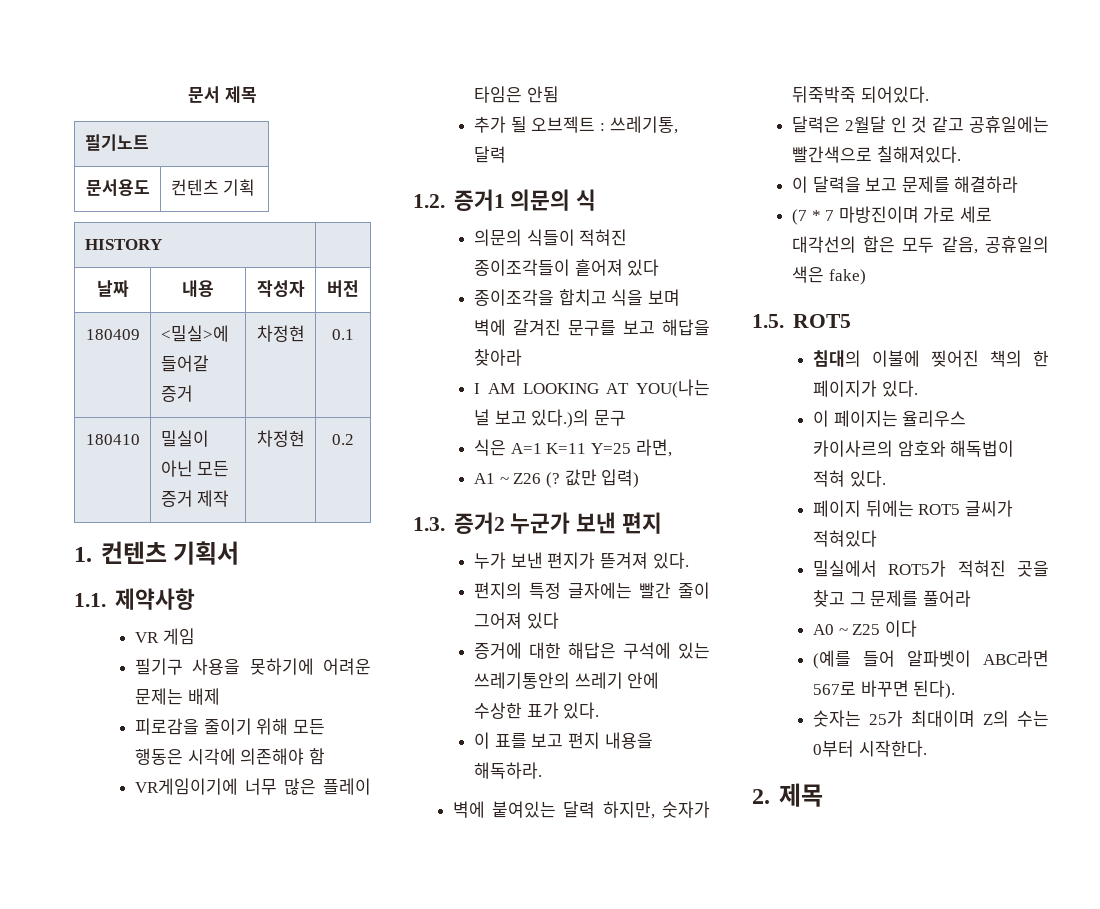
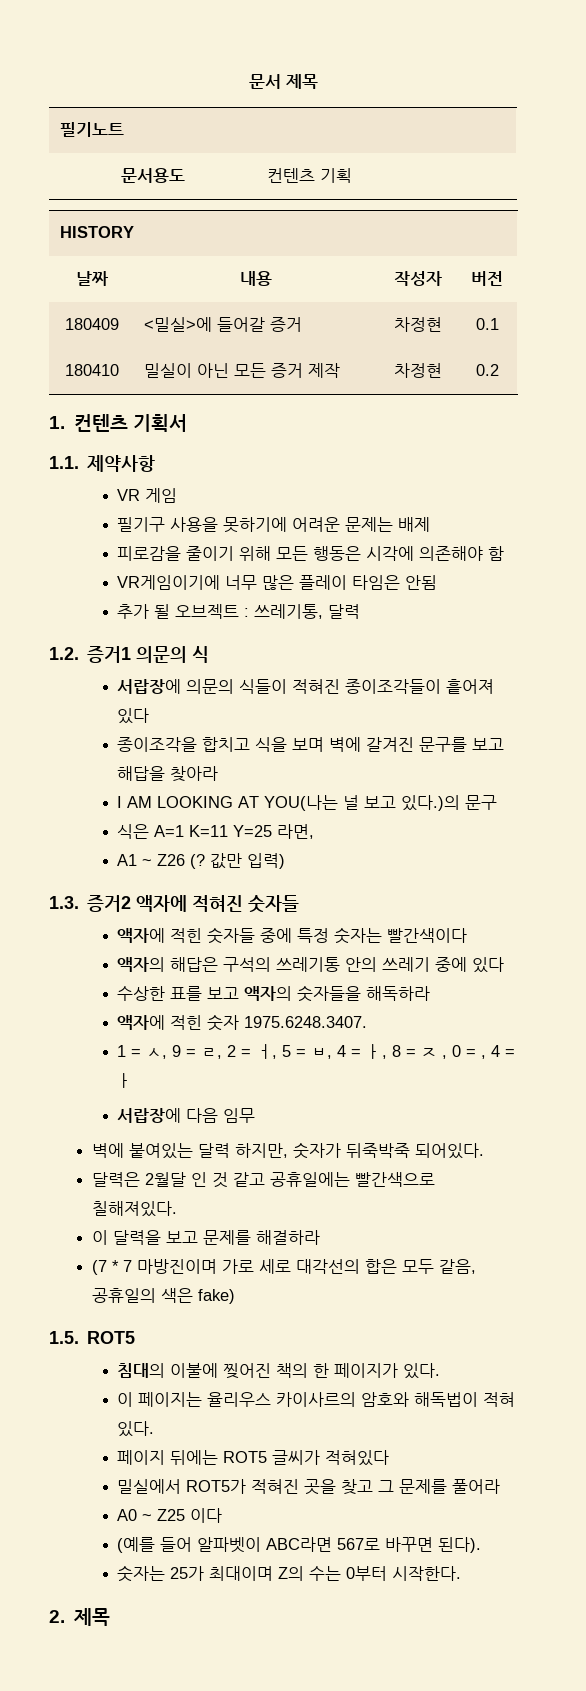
(597, 200) none -> [117,679,182,694] 서랍장에
[510,512,662,534] [474,552,689,569] [474,582,710,599] [474,612,559,629] [474,642,710,659] [474,672,660,689] [474,702,600,719] [474,732,653,749] [474,762,543,779] 누군가 보낸 편지 // 누가 보낸 편지가 뜯겨져 있다. // 편지의 특정 글자에는 빨간 줄이 그어져 있다 // 증거에 대한 해답은 구석에 있는 쓰레기통안의 쓰레기 안에 수상한 표가 있다. // 이 표를 보고 편지 내용을 해독하라. -> [136,895,300,913] [117,927,468,944] [117,957,505,973] [117,985,431,1002] [117,1014,368,1031] [117,1044,516,1059] [117,1073,134,1088] [117,1108,256,1123] 액자에 적혀진 숫자들 // 액자에 적힌 숫자들 중에 특정 숫자는 빨간색이다 // 액자의 해답은 구석의 쓰레기통 안의 쓰레기 중에 있다 // 수상한 표를 보고 액자의 숫자들을 해독하라 // 액자에 적힌 숫자 1975.6248.3407. // 1 = ㅅ, 9 = ㄹ, 2 = ㅓ, 5 = ㅂ, 4 = ㅏ, 8 = ㅈ , 0 = , 4 = ㅏ // 서랍장에 다음 임무

